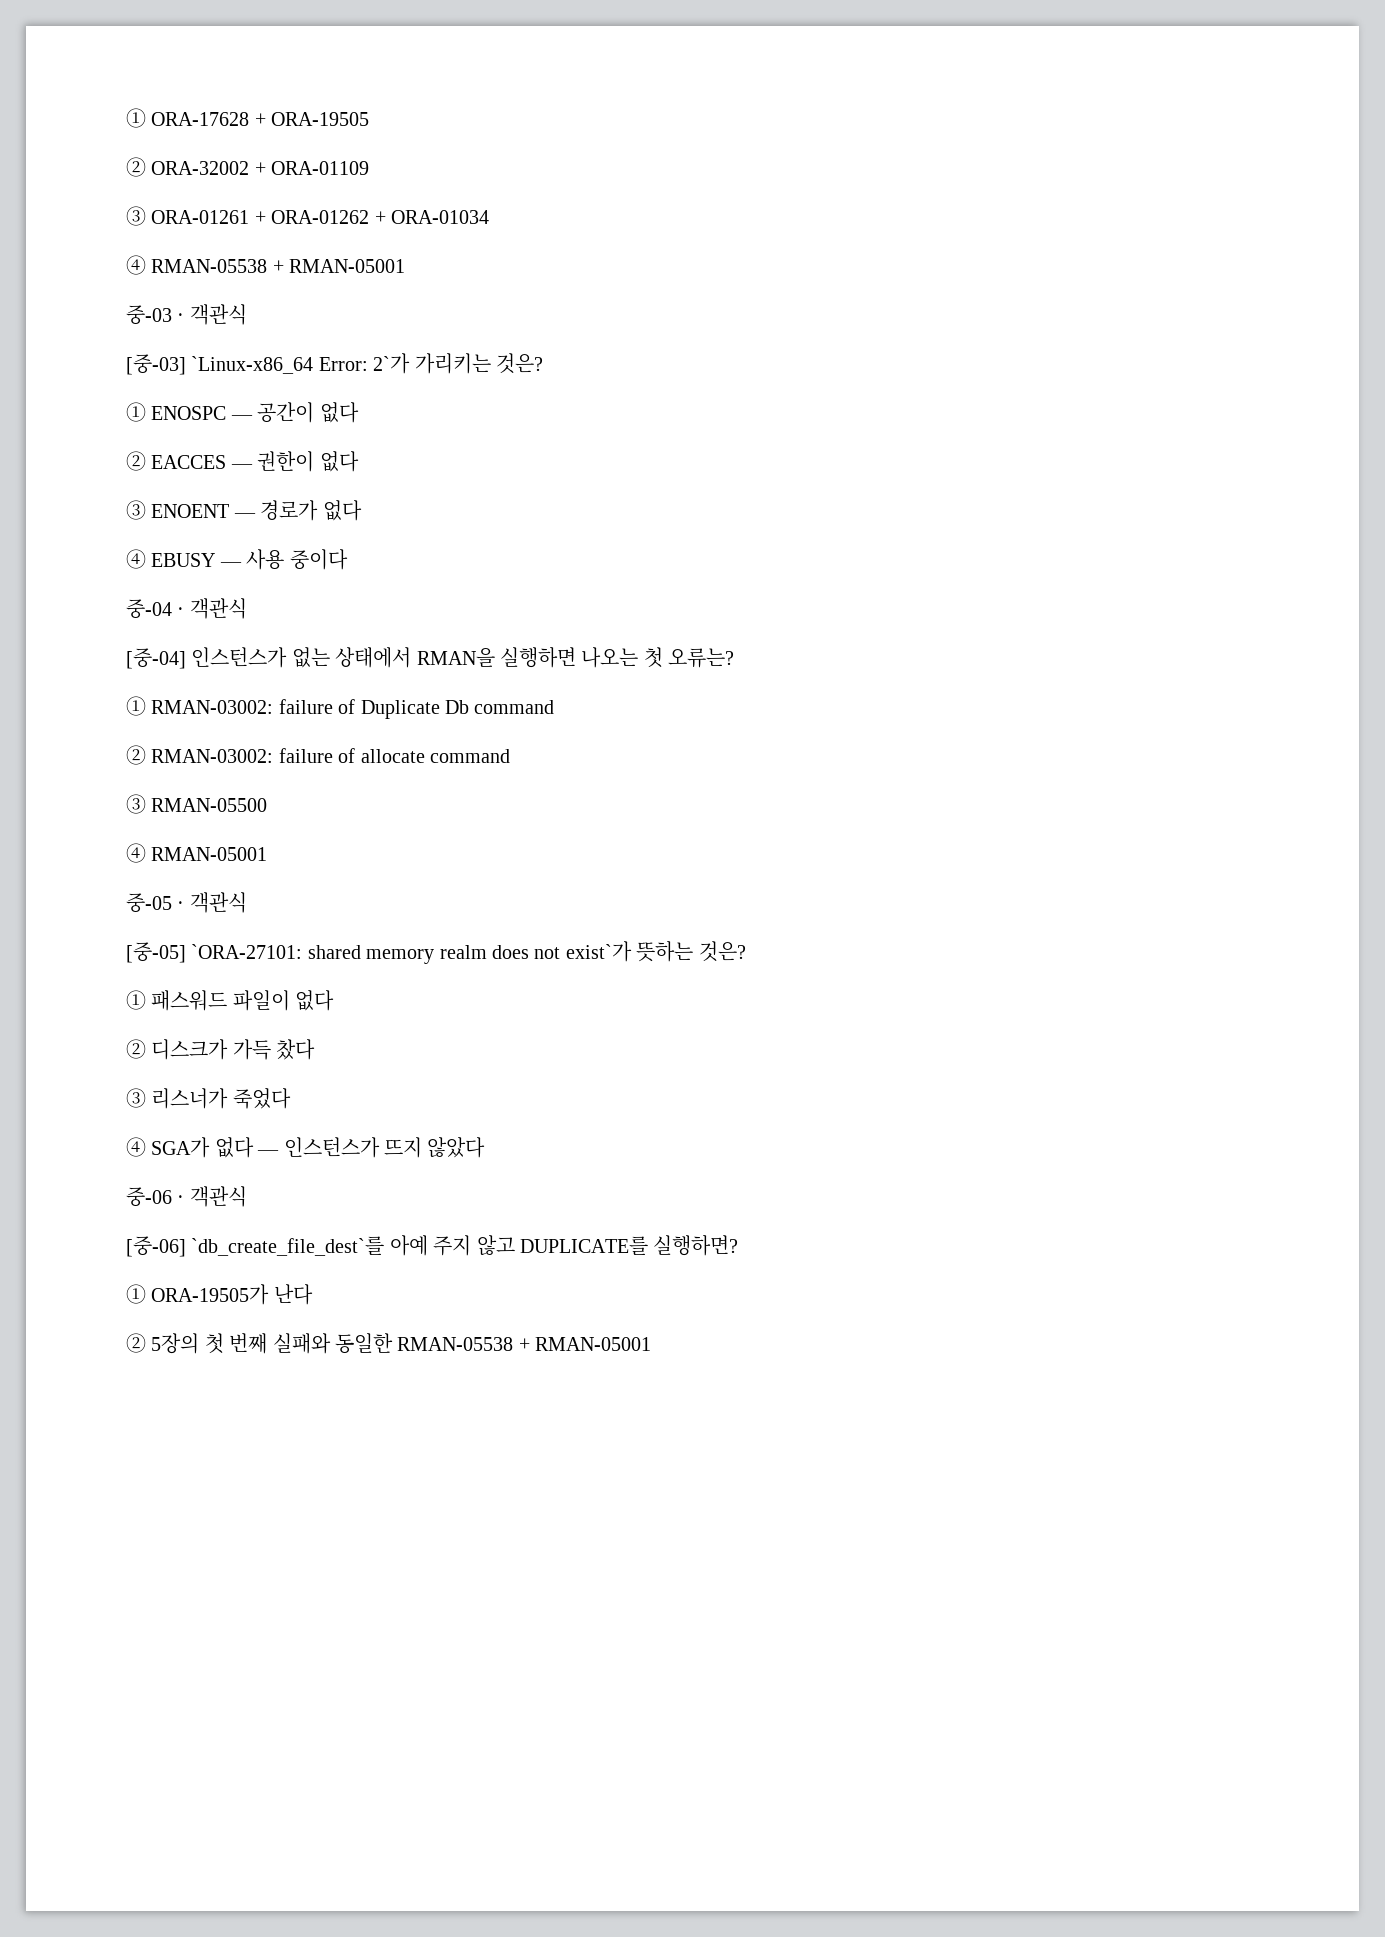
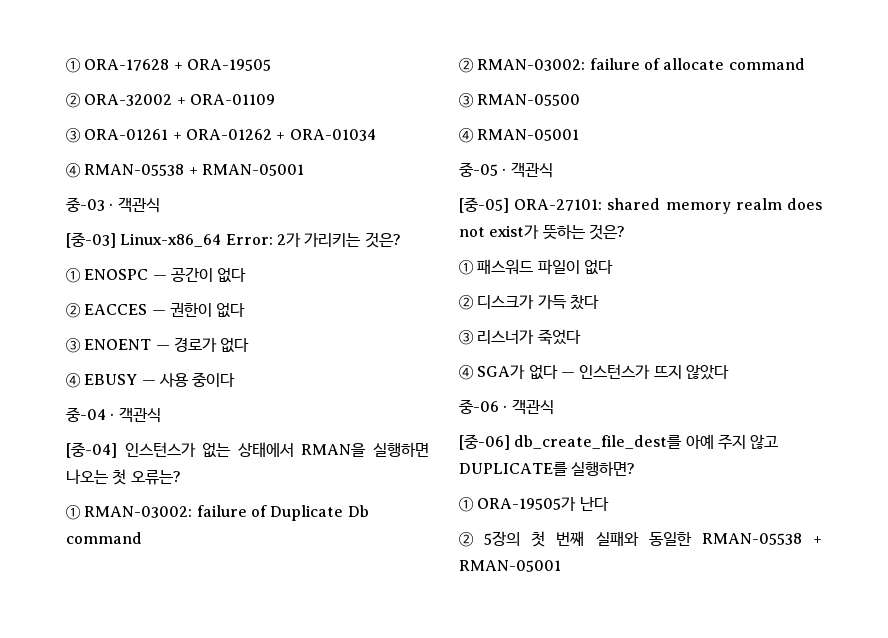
[191,353,411,374] `Linux-x86_64 Error: 2`가 -> [120,233,301,247] Linux-x86_64 Error: 2가
[191,944,303,959] `ORA-27101: -> [514,199,603,211] ORA-27101:
[565,941,632,962] exist`가 -> [489,225,540,239] exist가
[191,1236,385,1256] `db_create_file_dest`를 -> [514,435,683,449] db_create_file_dest를

